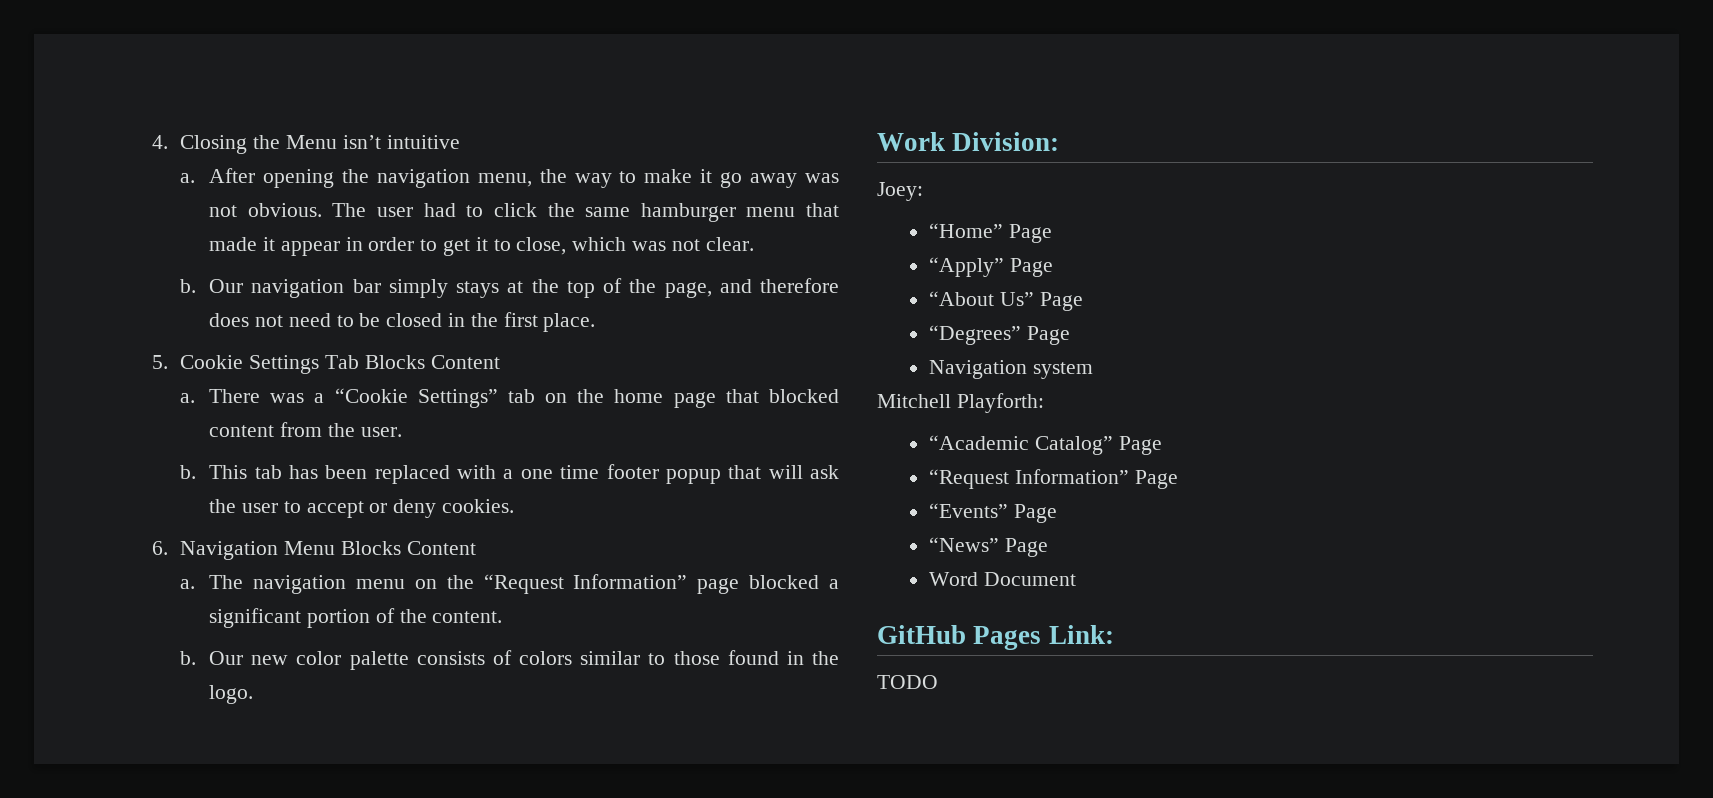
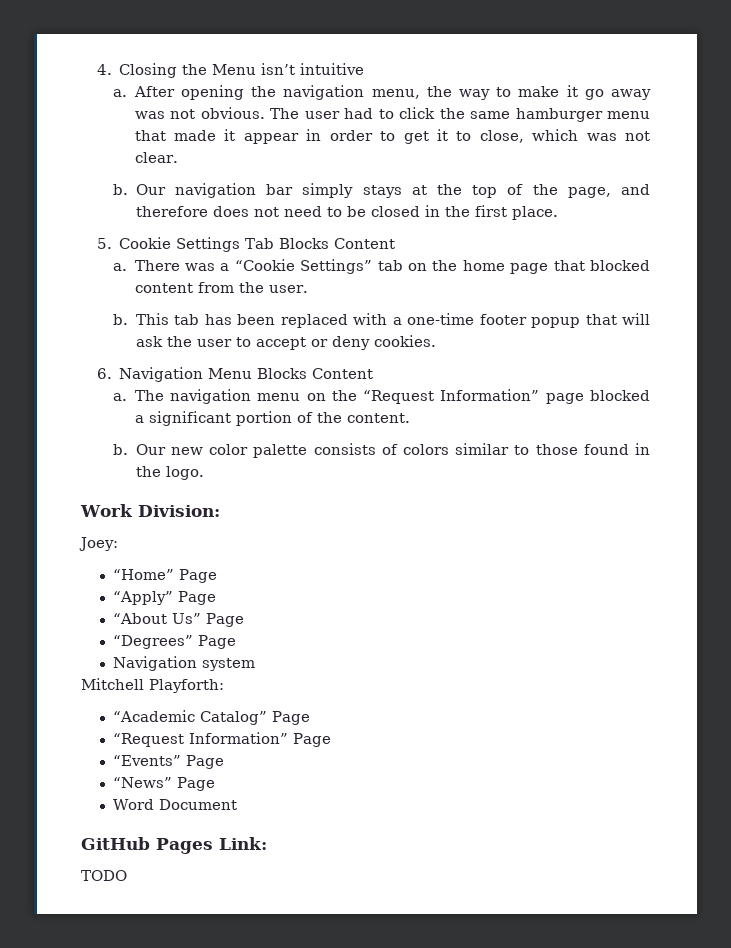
[520,465,600,479] one time -> [407,313,475,325] one-time

